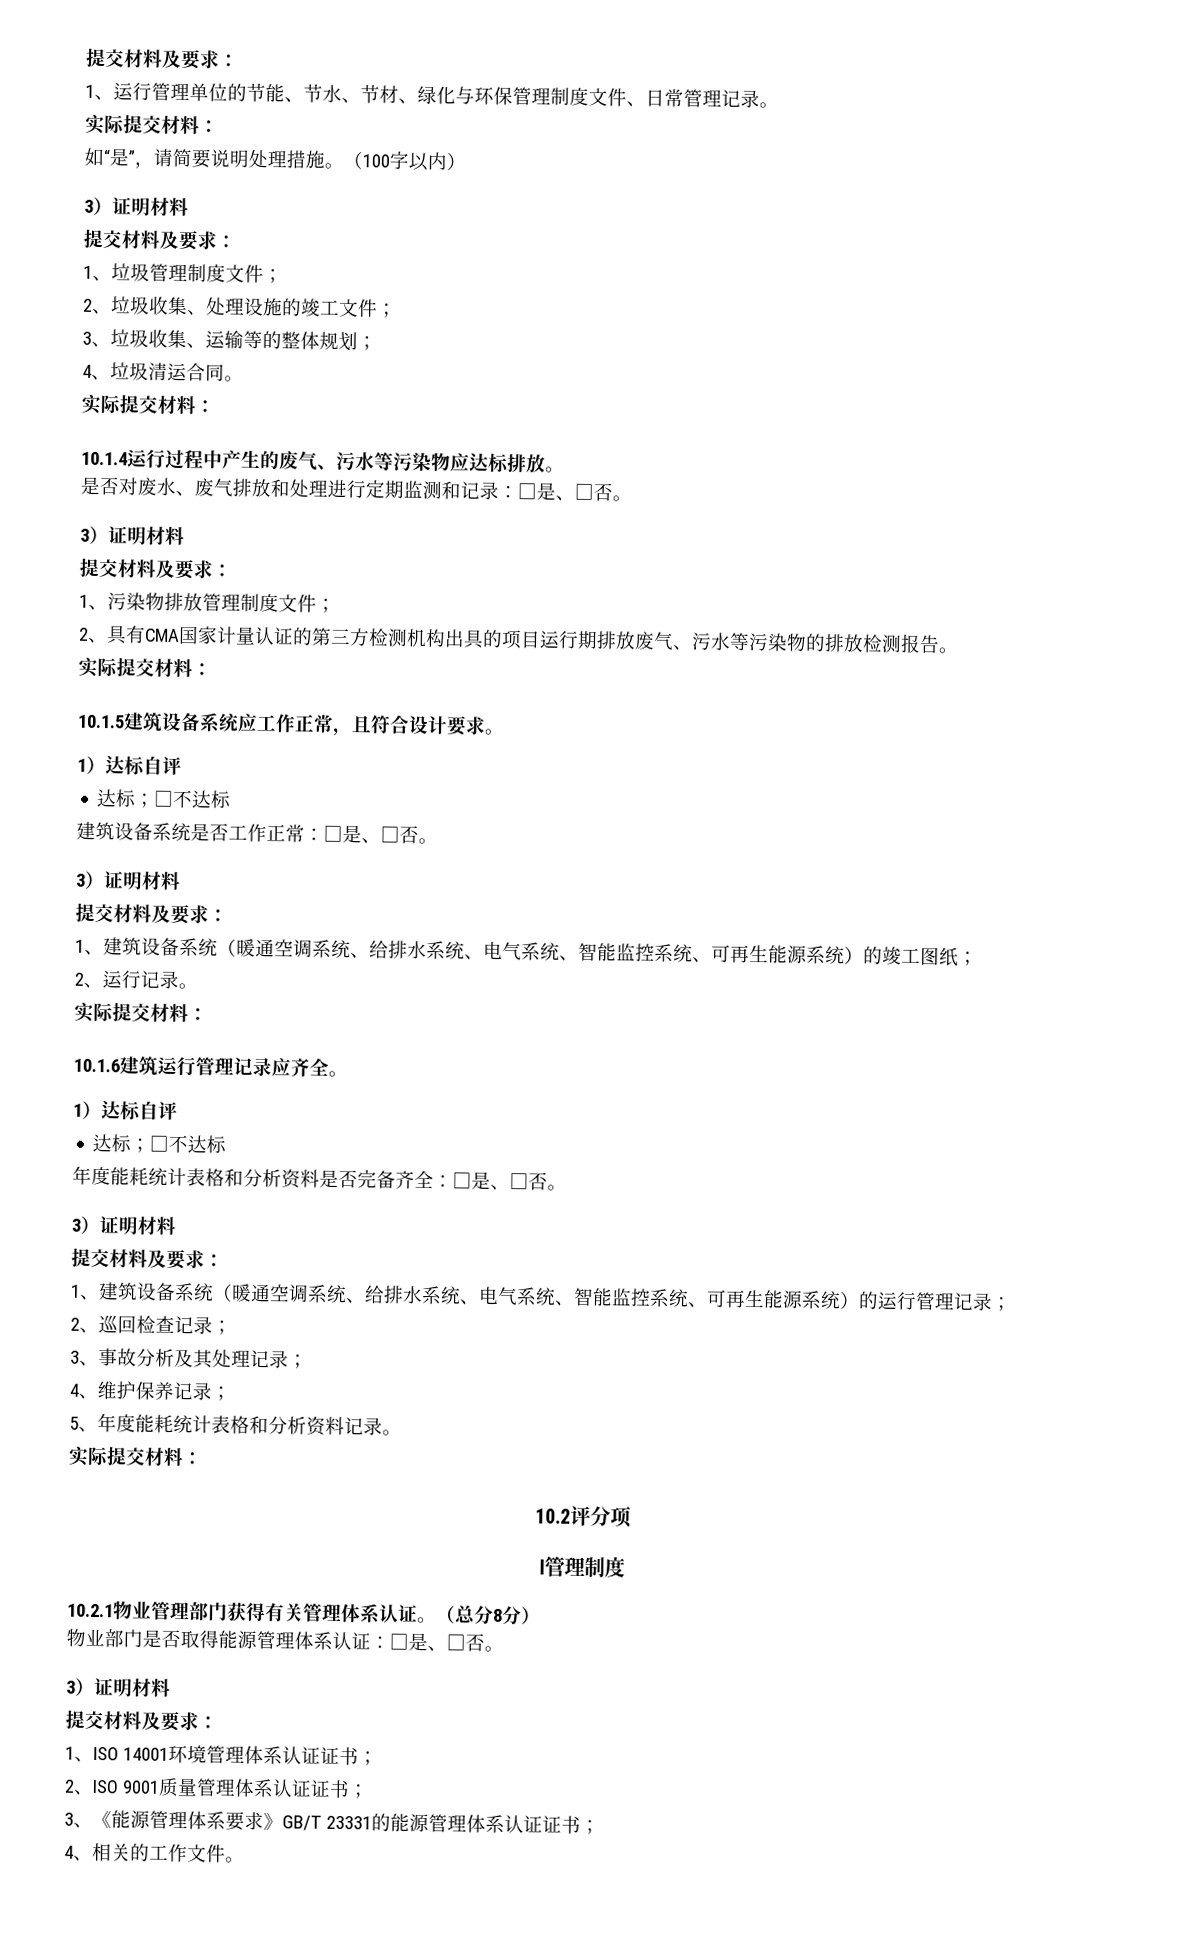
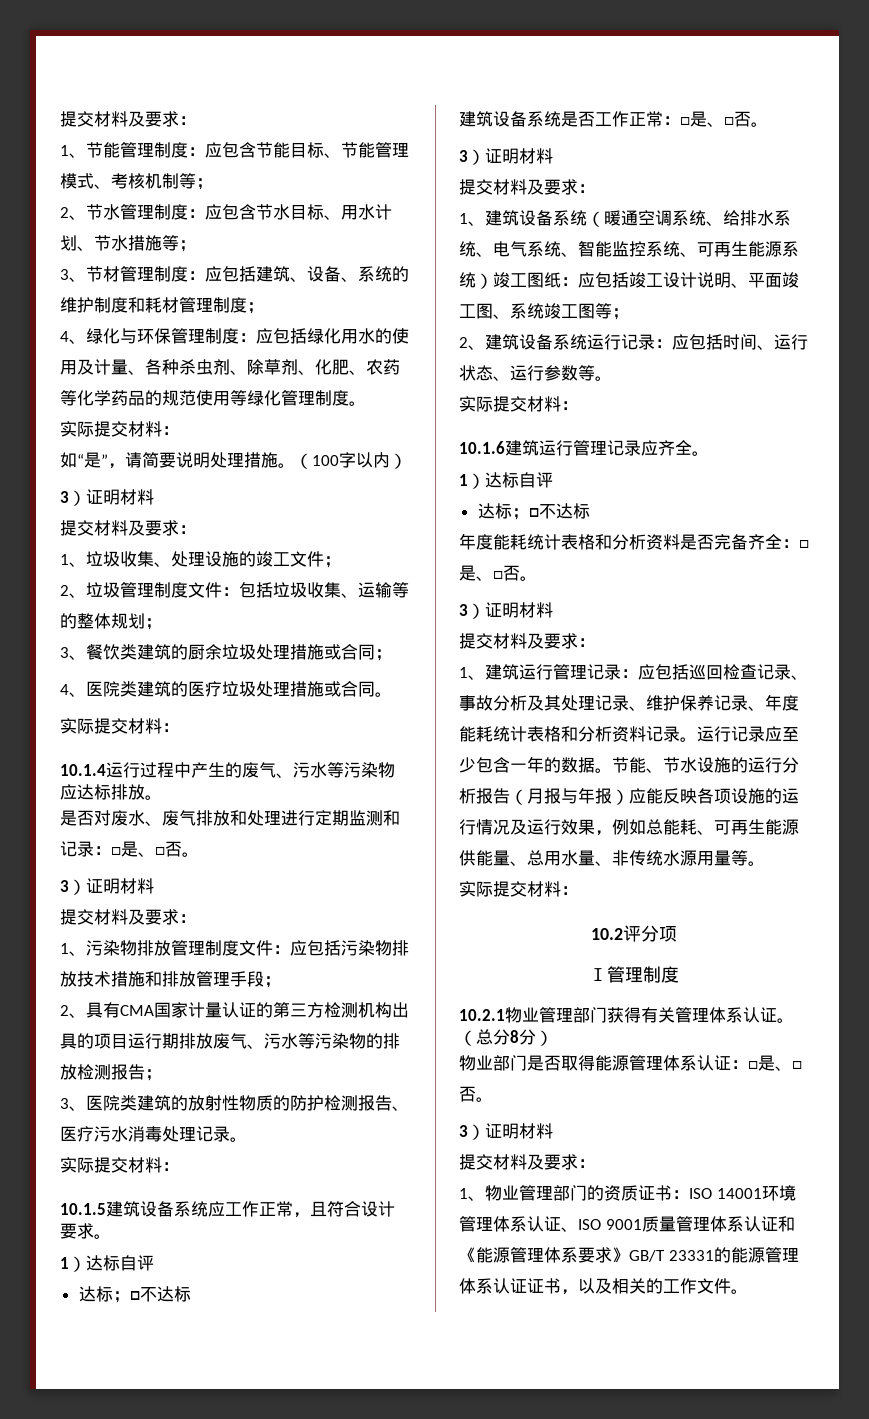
[86,47,239,70] [85,82,399,104] 提交材料及要求： // 1、运行管理单位的节能、节水、节材 -> [60,111,196,127] [60,142,409,158] [60,173,213,190] [60,204,392,220] [60,235,196,252] [60,266,409,282] [60,297,264,314] [60,331,69,342] 提交材料及要求： // 1、节能管理制度：应包含节能目标、节能管理模式、考核机制等； // 2、节水管理制度：应包含节水目标、用水计划、节水措施等； // 3、节材管理制度：应包括建筑、设备、系统的维护制度和耗材管理制度； // 4
[588,87,760,109] 文件、日常管理记录 -> [239,328,409,344] [60,359,400,375] [60,390,349,406] ：应包括绿化用水的使用及计量、各种杀虫剂、除草剂、化肥、农药等化学药品的规范使用等绿化管理制度
[149,263,283,284] [83,296,150,315] 管理制度文件； // 2、垃圾 -> (120, 559) none
[82,331,111,348] 3、 -> [60,582,273,598] 2、垃圾管理制度文件：包括
[82,362,187,382] 4、垃圾清运 -> [60,644,392,661] [60,681,341,697] 3、餐饮类建筑的厨余垃圾处理措施或合同； // 4、医院类建筑的医疗垃圾处理措施或
(317, 603) none -> [273,940,409,956] [60,971,264,987] ：应包括污染物排放技术措施和排放管理手段
(940, 644) none -> [145,1069,162,1081] [60,1095,409,1111] [60,1126,230,1142] ； // 3、医院类建筑的放射性物质的防护检测报告、医疗污水消毒处理记录
[863,946,883,965] 的 -> (493, 281) none
[958,951,978,966] [74,970,179,989] ； // 2、运行记录 -> [561,272,799,288] [459,303,629,320] [459,334,808,350] [459,365,595,381] ：应包括竣工设计说明、平面竣工图、系统竣工图等； // 2、建筑设备系统运行记录：应包括时间、运行状态、运行参数等
[136,1282,1012,1312] [70,1317,99,1334] 设备系统（暖通空调系统、给排水系统、电气系统、智能监控系统、可再生能源系统）的运行管理记录； // 2、 -> [519,664,689,680] 运行管理记录：应包括
[212,1320,232,1335] [70,1350,80,1364] ； // 3 -> (791, 672) none
[288,1354,308,1369] [69,1383,79,1397] ； // 4 -> (629, 703) none
[211,1386,231,1401] [69,1416,79,1430] ； // 5 -> (748, 703) none
(402, 1432) none -> [697,726,799,742] [459,756,799,773] [459,787,799,805] [459,819,799,836] [459,850,765,866] 运行记录应至少包含一年的数据。节能、节水设施的运行分析报告（月报与年报）应能反映各项设施的运行情况及运行效果，例如总能耗、可再生能源供能量、总用水量、非传统水源用量等。
(94, 1759) none -> [485,1185,689,1201] 物业管理部门的资质证书：
[319,1746,378,1766] [64,1779,75,1793] 证书； // 2 -> (561, 1223) none
[309,1779,369,1799] [64,1812,93,1828] 证书； // 3、 -> [777,1216,795,1232] 和
[579,1819,600,1835] [64,1845,93,1861] ； // 4、 -> [561,1278,612,1295] ，以及

